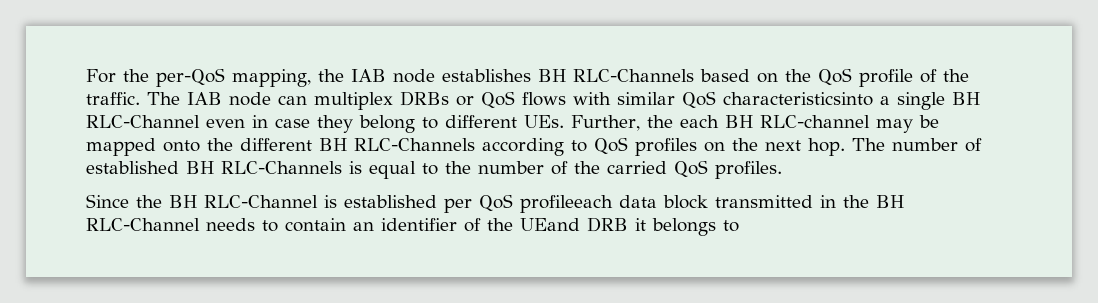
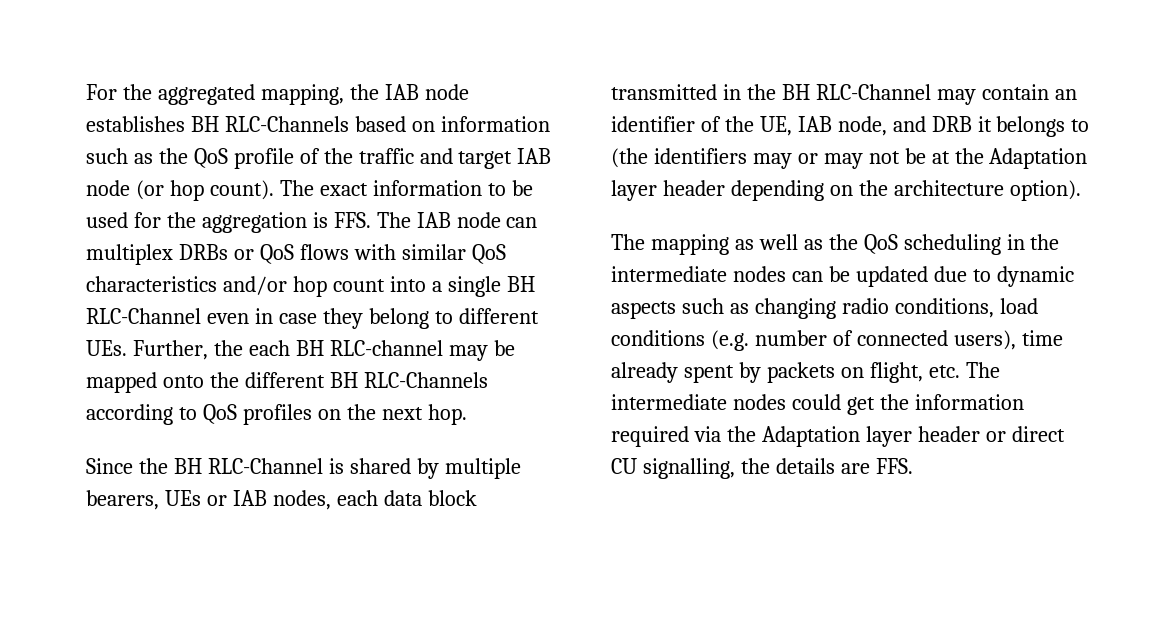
[156,68,225,87] per-QoS -> [157,84,255,105] aggregated
(778, 78) none -> [440,116,550,132] [86,148,153,164] information such as
[86,92,140,105] traffic. -> [358,148,552,169] [86,180,533,201] [86,212,371,233] traffic and target IAB node (or hop count). The exact information to be used for the aggregation is FFS.
[723,92,873,106] characteristicsinto -> [86,276,426,297] characteristics and/or hop count into
[852,138,982,152] [86,160,782,179] The number of established BH RLC-Channels is equal to the number of the carried QoS profiles. -> (467, 414) none
[344,194,613,213] established per QoS profileeach -> [349,458,521,479] [86,490,378,510] shared by multiple bearers, UEs or IAB nodes, each
[206,218,278,232] needs to -> [936,89,976,105] may
[520,217,739,236] UEand DRB it belongs to -> [759,116,1090,137] [611,148,1088,169] [611,180,1081,201] [611,234,1060,255] [611,266,1074,287] [611,298,1038,319] [611,330,1063,351] [611,362,1000,383] [611,394,1024,415] [611,426,1065,447] [611,458,913,479] UE, IAB node, and DRB it belongs to (the identifiers may or may not be at the Adaptation layer header depending on the architecture option). // The mapping as well as the QoS scheduling in the intermediate nodes can be updated due to dynamic aspects such as changing radio conditions, load conditions (e.g. number of connected users), time already spent by packets on flight, etc. The intermediate nodes could get the information required via the Adaptation layer header or direct CU signalling, the details are FFS.

